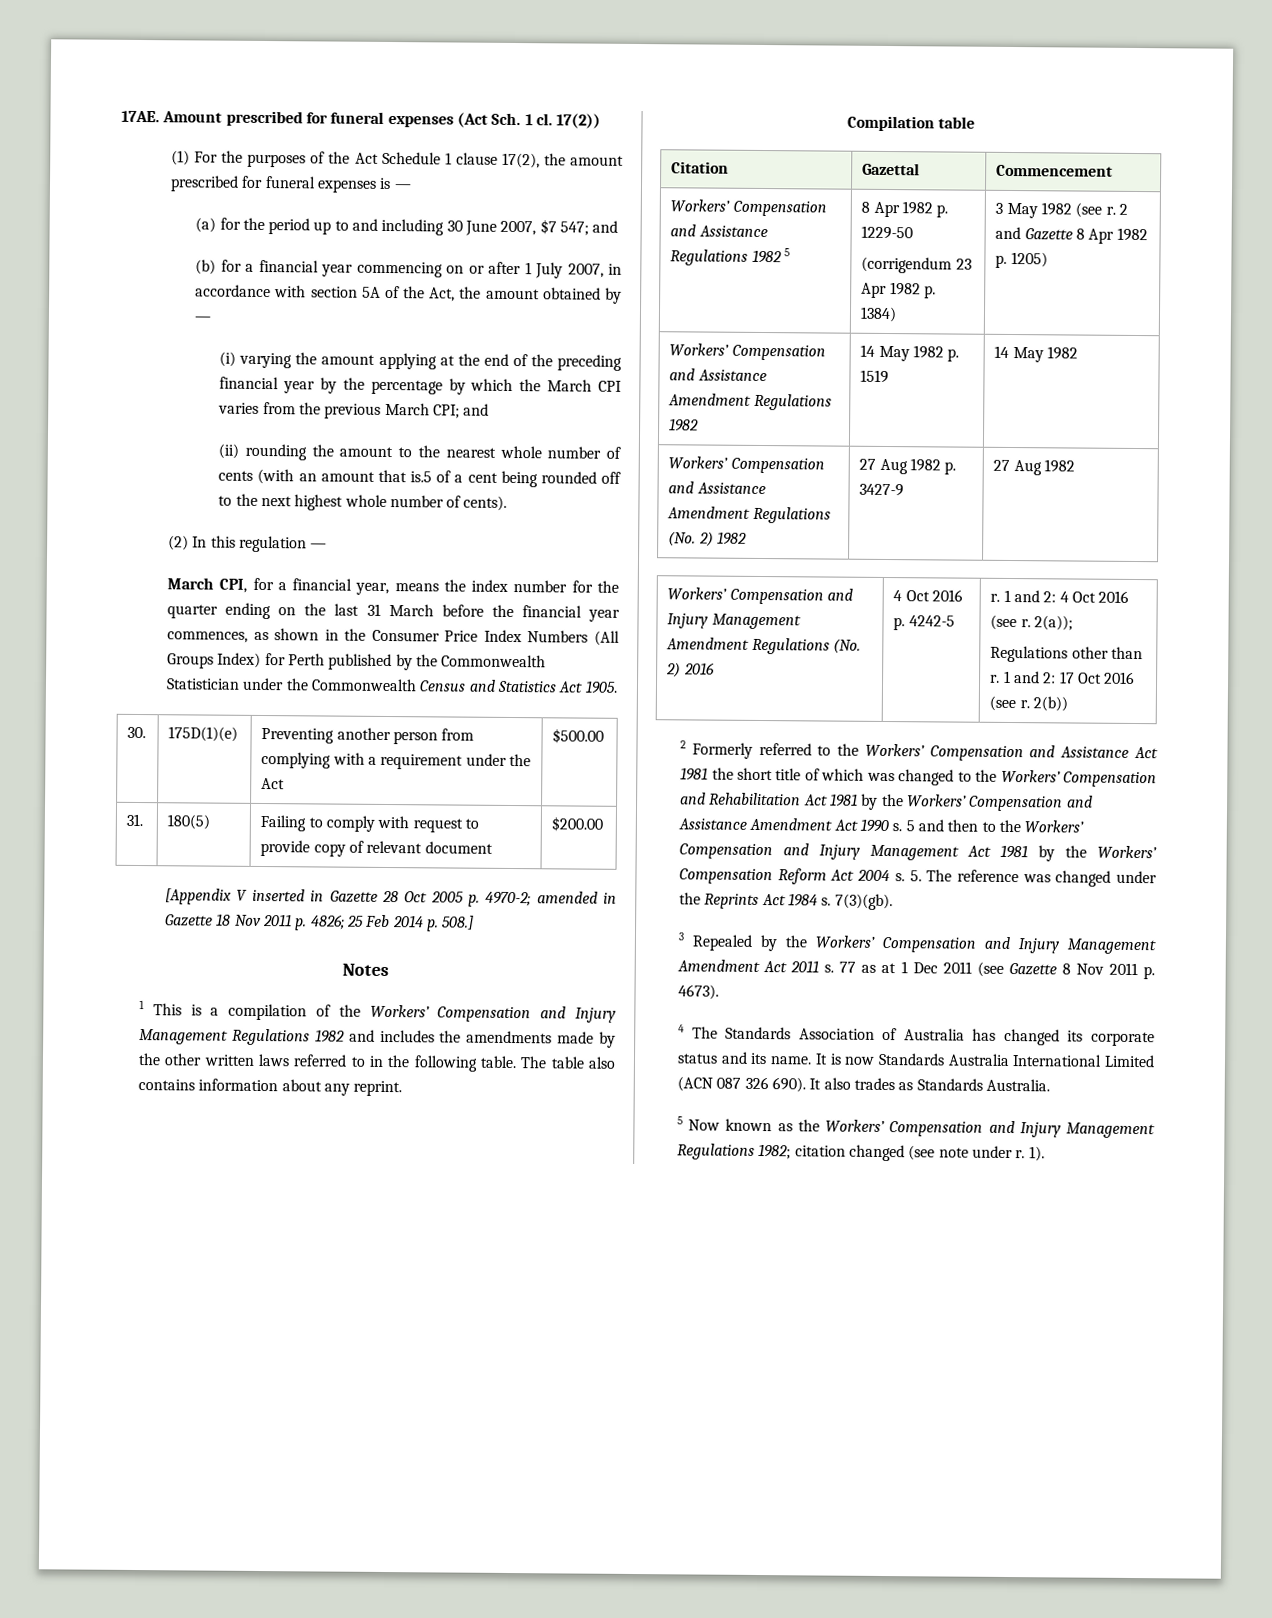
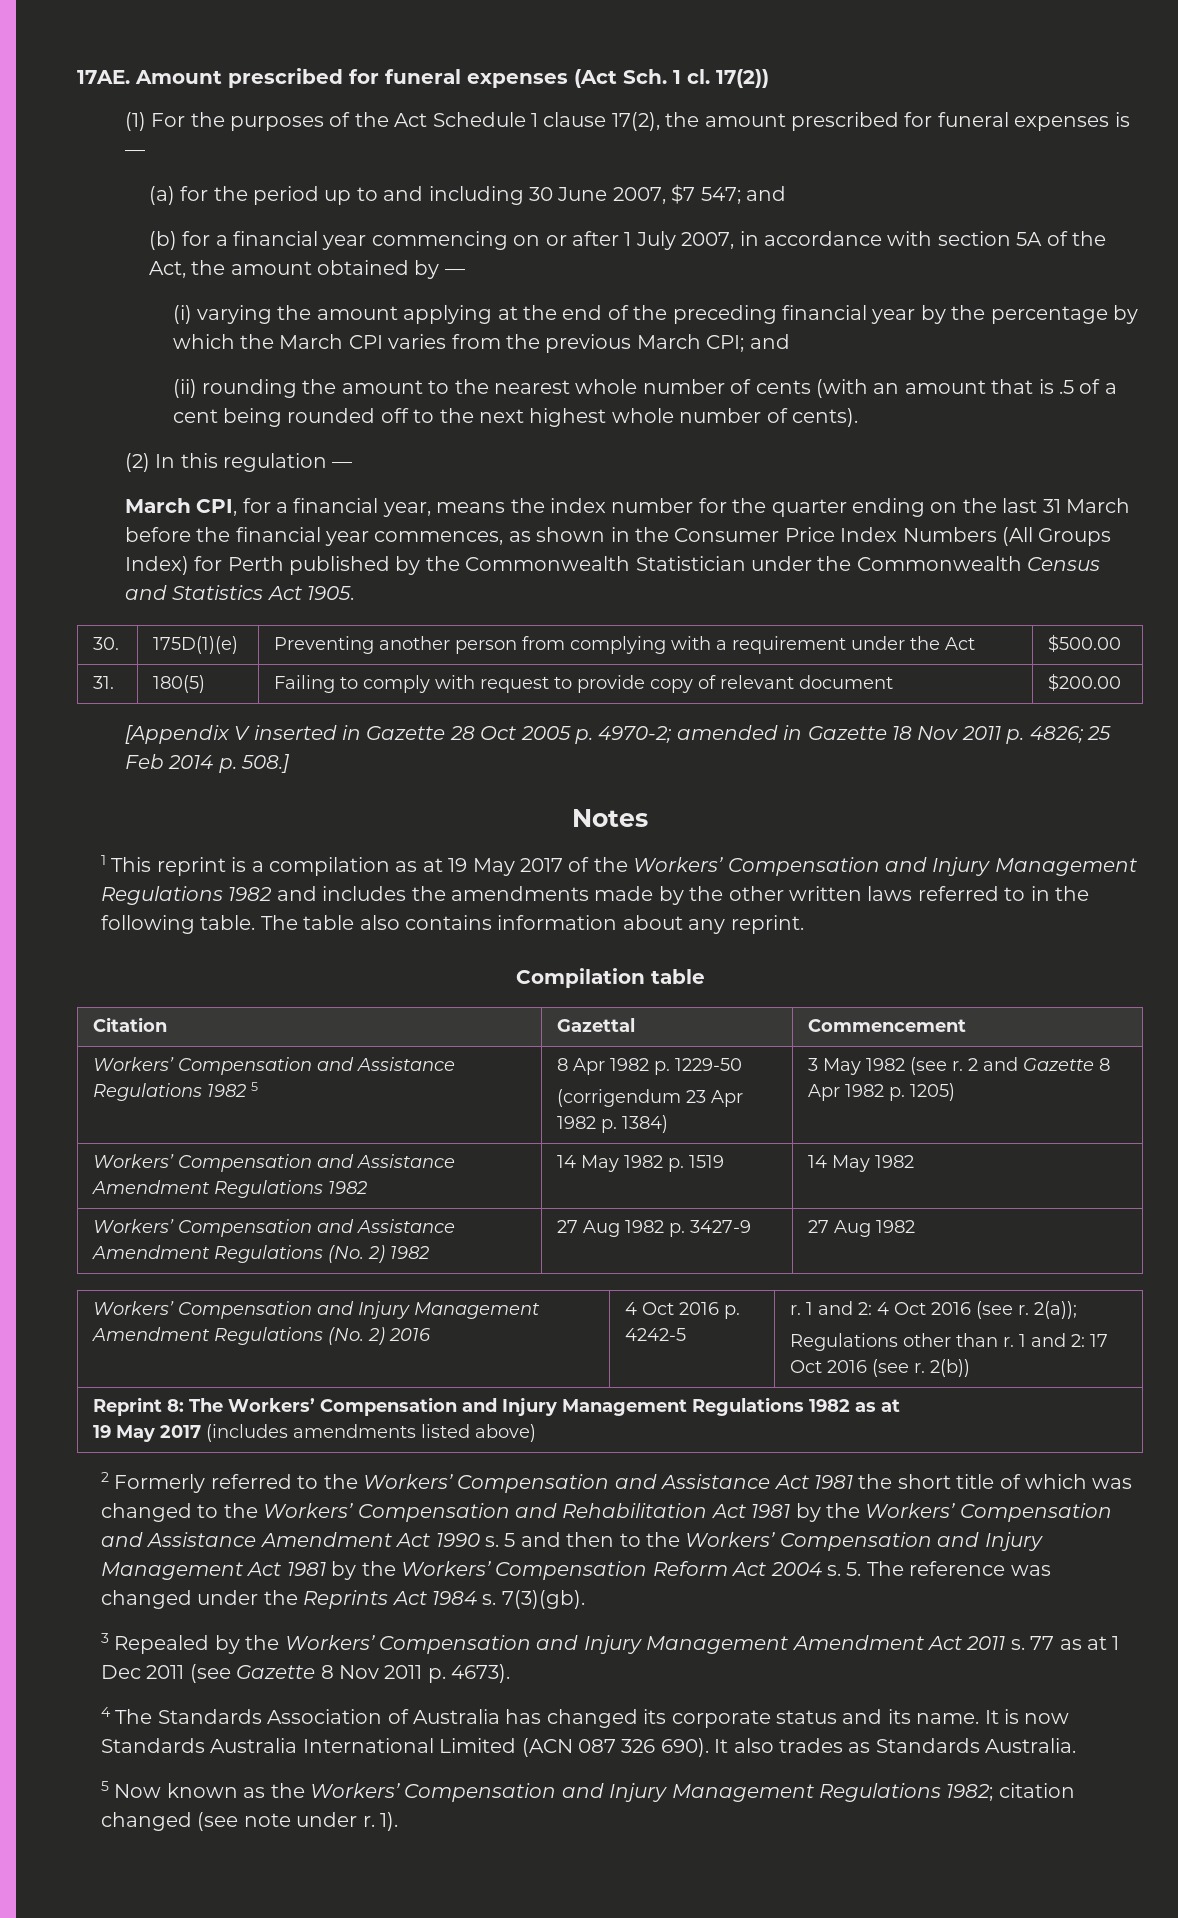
[410,471,433,483] is.5 -> [1038,379,1075,394] is .5
(182, 1009) none -> [156,857,226,876] reprint
(308, 1012) none -> [395,858,563,876] as at 19 May 2017
(1069, 704) none -> [92,1397,900,1416] [92,1424,536,1442] // Reprint 8: The Workers’ Compensation and Injury Management Regulations 1982 as at // 19 May 2017 (includes amendments listed above)

